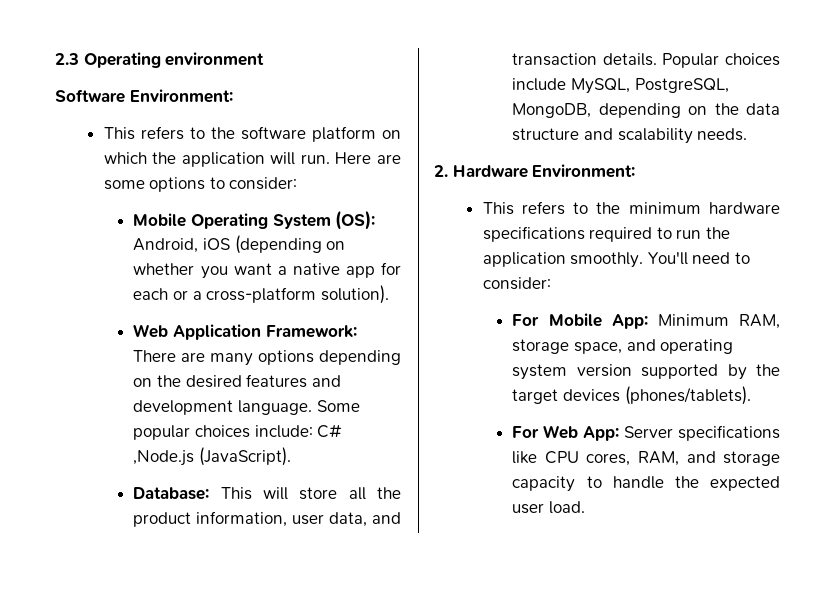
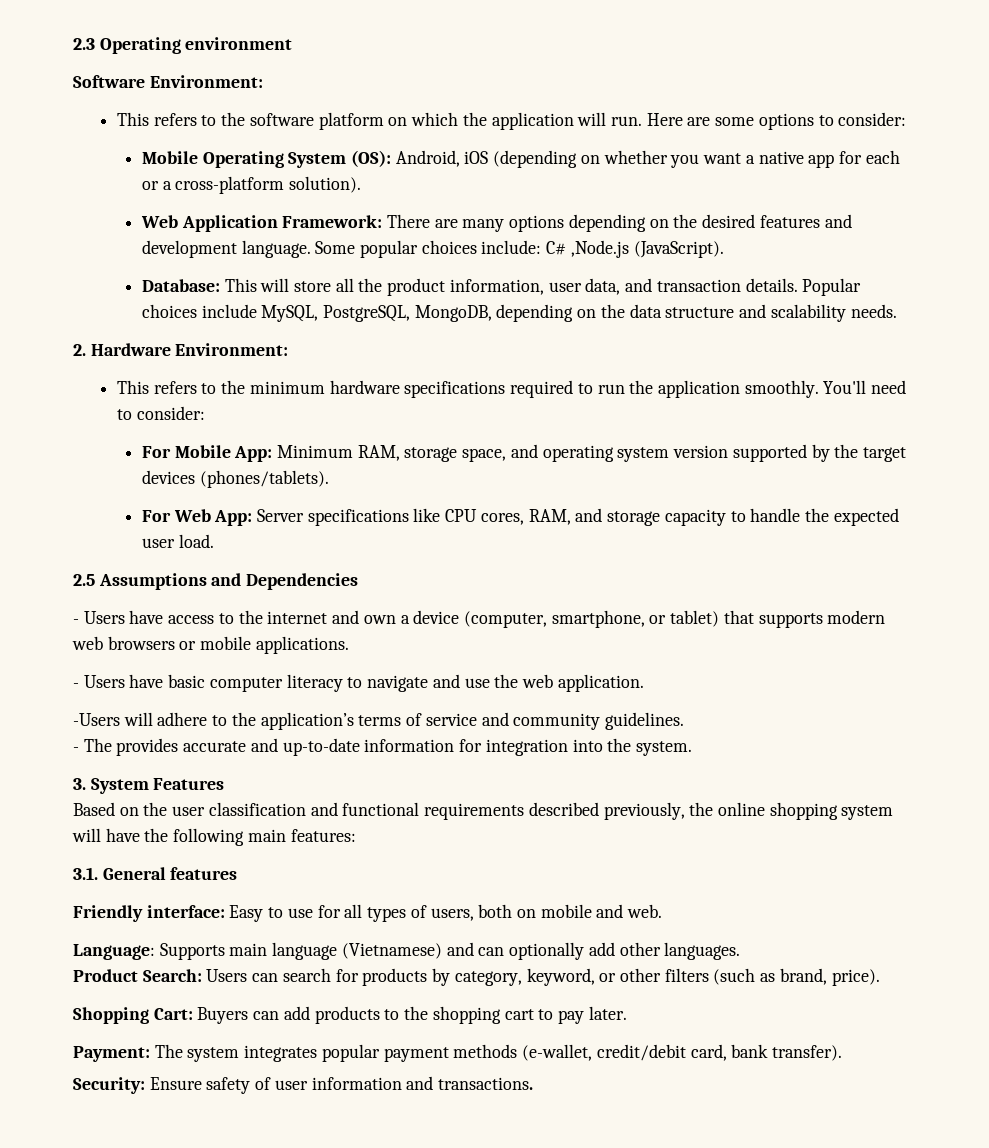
(586, 507) none -> [73,573,359,590] [73,610,886,628] [72,636,349,654] [73,674,644,692] [73,712,684,730] [73,738,692,756] [73,778,225,794] [73,802,894,820] [72,828,356,846] [73,867,238,880] [73,904,663,922] [73,942,741,960] [73,968,880,986] [73,1006,627,1024] [73,1044,842,1062] [73,1076,534,1094] // 2.5 Assumptions and Dependencies // - Users have access to the internet and own a device (computer, smartphone, or tablet) that supports modern web browsers or mobile applications. // - Users have basic computer literacy to navigate and use the web application. // -Users will adhere to the application’s terms of service and community guidelines. // - The provides accurate and up-to-date information for integration into the system. // 3. System Features // Based on the user classification and functional requirements described previously, the online shopping system will have the following main features: // 3.1. General features // Friendly interface: Easy to use for all types of users, both on mobile and web. // Language: Supports main language (Vietnamese) and can optionally add other languages. // Product Search: Users can search for products by category, keyword, or other filters (such as brand, price). // Shopping Cart: Buyers can add products to the shopping cart to pay later. // Payment: The system integrates popular payment methods (e-wallet, credit/debit card, bank transfer). // Security: Ensure safety of user information and transactions.

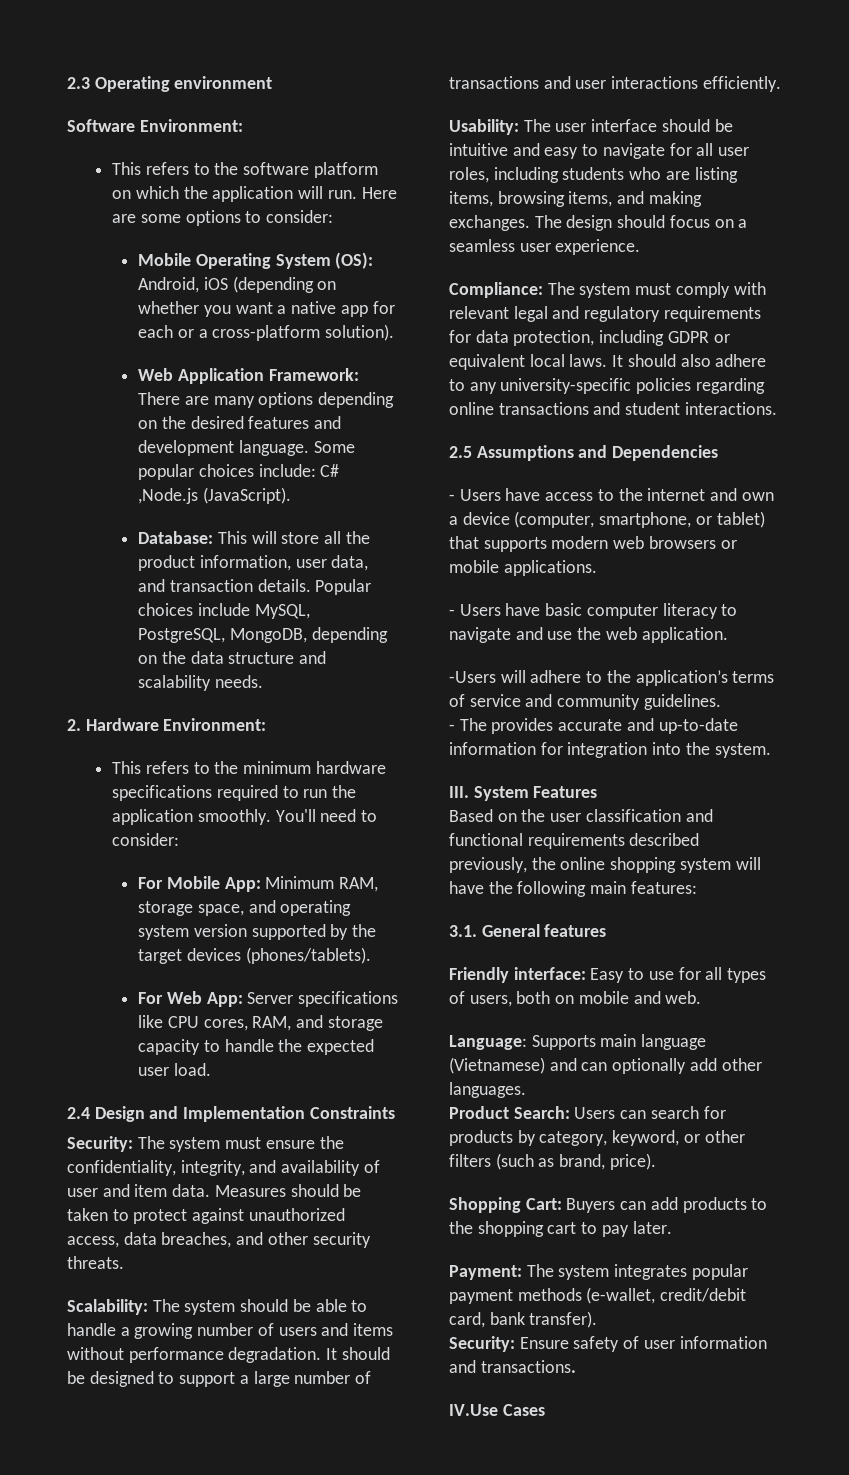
(214, 541) none -> [67,1106,395,1122] [67,1136,344,1152] [67,1160,380,1176] [67,1184,362,1197] [67,1208,345,1224] [67,1232,371,1248] [67,1256,124,1269] [67,1299,368,1315] [67,1323,394,1339] [67,1347,390,1363] [67,1371,372,1387] [449,76,781,92] [449,119,733,135] [449,143,750,159] [449,167,738,183] [449,191,702,207] [449,215,748,231] [449,239,641,255] [449,282,766,298] [449,306,761,322] [449,330,730,346] [449,354,767,370] [449,378,765,394] [449,402,777,415] // 2.4 Design and Implementation Constraints // Security: The system must ensure the confidentiality, integrity, and availability of user and item data. Measures should be taken to protect against unauthorized access, data breaches, and other security threats. // Scalability: The system should be able to handle a growing number of users and items without performance degradation. It should be designed to support a large number of transactions and user interactions efficiently. // Usability: The user interface should be intuitive and easy to navigate for all user roles, including students who are listing items, browsing items, and making exchanges. The design should focus on a seamless user experience. // Compliance: The system must comply with relevant legal and regulatory requirements for data protection, including GDPR or equivalent local laws. It should also adhere to any university-specific policies regarding online transactions and student interactions.
[73,778,86,790] 3. -> [449,786,469,798] III.
(534, 1083) none -> [449,1404,545,1416] // IV.Use Cases

